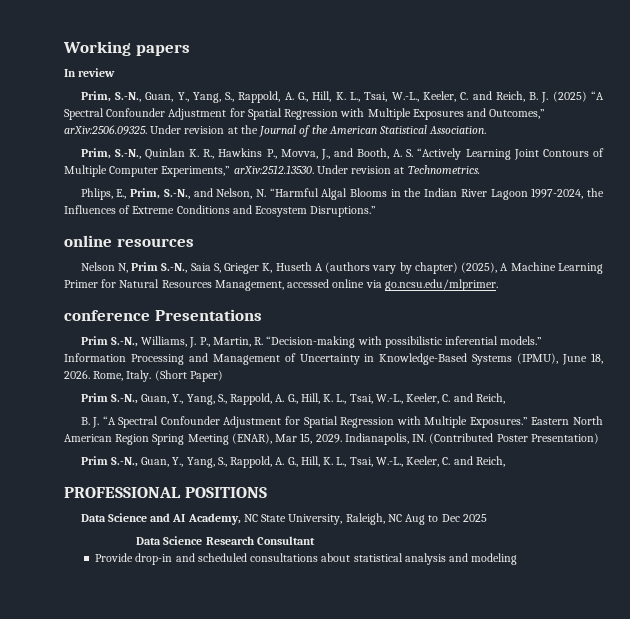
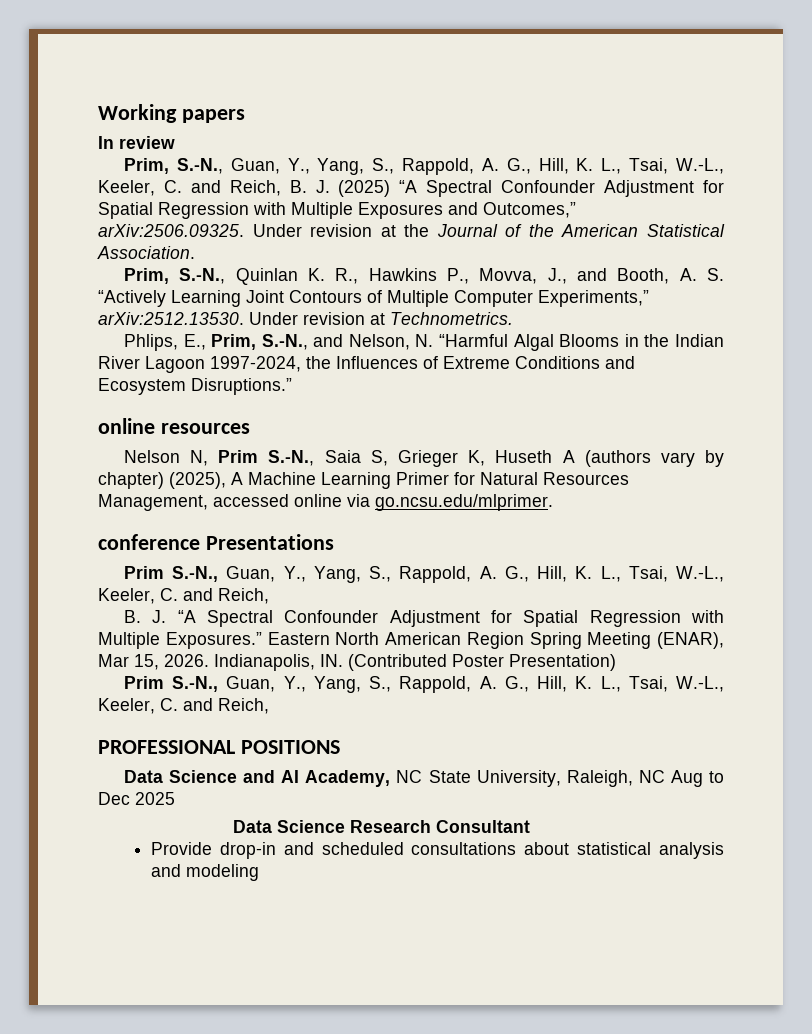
[80,336,543,348] [64,353,604,365] [64,370,223,382] // Prim S.-N., Williams, J. P., Martin, R. “Decision-making with possibilistic inferential models.” Information Processing and Management of Uncertainty in Knowledge-Based Systems (IPMU), June 18, 2026. Rome, Italy. (Short Paper) -> (334, 542) none
[315,434,342,443] 2029. -> [164,654,209,667] 2026.

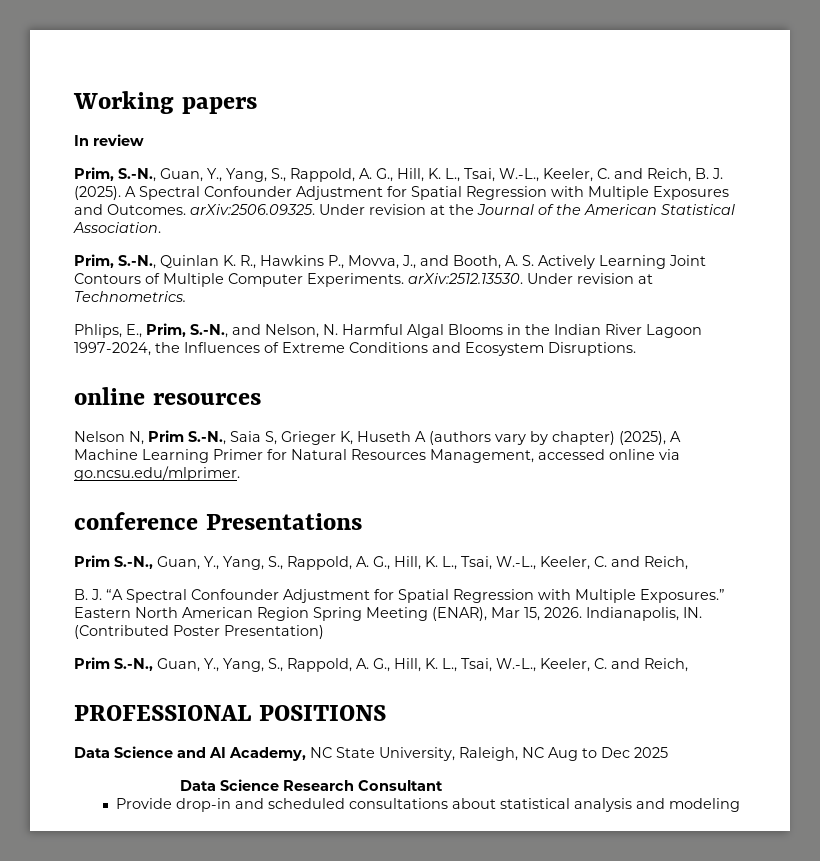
[338,180,418,197] (2025) “A -> [74,186,136,200] (2025). A
[483,202,576,218] Outcomes,” -> [107,204,186,215] Outcomes.
[98,290,166,307] “Actively -> [538,255,595,269] Actively
[538,290,649,307] Experiments,” -> [307,273,404,287] Experiments.
[439,334,509,347] “Harmful -> [342,324,403,335] Harmful
[191,378,292,395] Disruptions.” -> [548,342,636,356] Disruptions.

